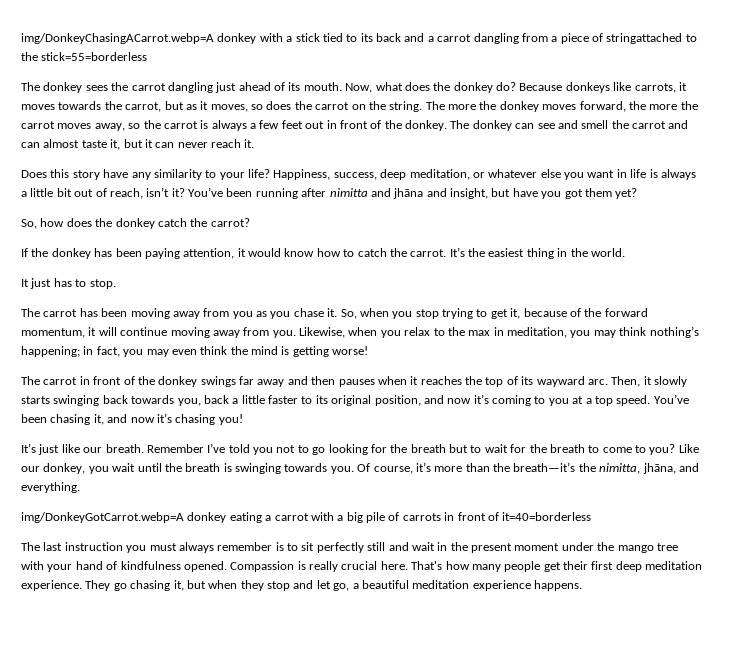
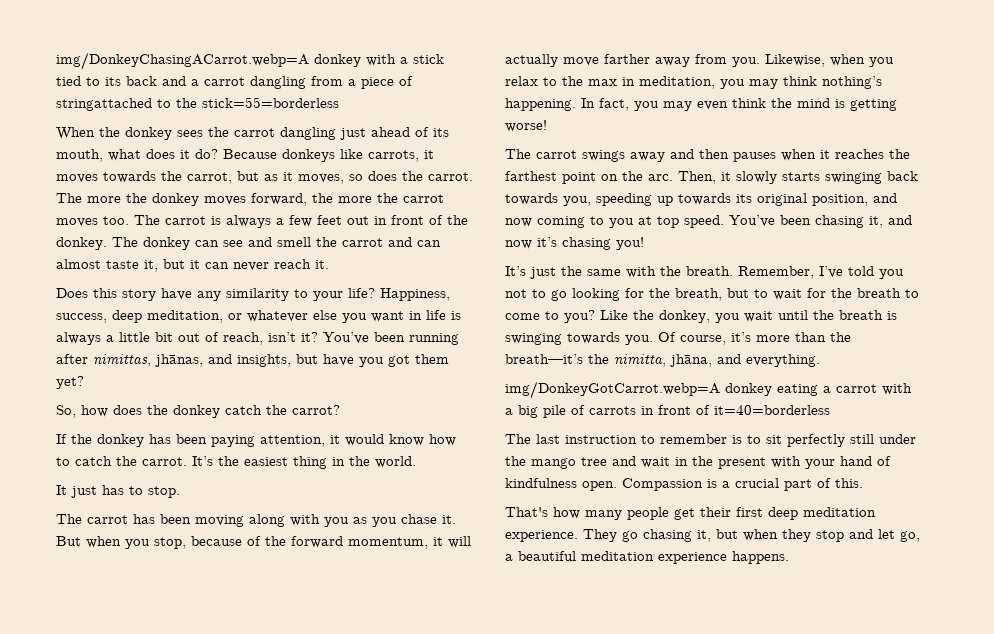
[21,82,40,91] The -> [56,127,120,140] When the
[303,82,493,93] mouth. Now, what does the donkey -> [56,149,190,162] mouth, what does it
[315,101,423,112] carrot on the string. -> [428,172,473,181] carrot.
[94,120,161,131] away, so the -> [103,215,160,225] too. The
[329,188,488,199] nimitta and jhāna and insight, -> [93,354,291,367] nimittas, jhānas, and insights,
[172,308,230,319] away from -> [249,514,320,527] along with
[340,308,521,319] So, when you stop trying to get it, -> [56,536,186,549] But when you stop,
[120,327,210,338] continue moving -> [505,54,650,67] actually move farther
[21,346,94,357] happening; in -> [505,98,595,111] happening. In
[79,376,254,387] in front of the donkey swings far -> [582,150,625,162] swings
[485,376,585,387] top of its wayward -> [505,171,643,184] farthest point on the
[203,395,313,404] back a little faster to -> [596,193,731,206] speeding up towards
[473,394,489,404] it’s -> (532, 222) none
[585,398,592,404] a -> (652, 220) none
[61,444,204,453] like our breath. Remember -> [561,266,814,279] the same with the breath. Remember,
[410,444,446,453] breath -> [675,288,722,301] breath,
[21,466,40,472] our -> [633,310,654,320] the
[126,542,214,553] you must always -> [641,435,655,444] to
(386, 546) none -> [879,434,916,444] [505,456,607,469] under the mango tree
[514,542,678,553] moment under the mango tree -> (766, 463) none
[183,561,227,572] opened. -> [582,481,617,491] open.
[309,561,408,572] really crucial here. -> [722,478,863,491] a crucial part of this. //

